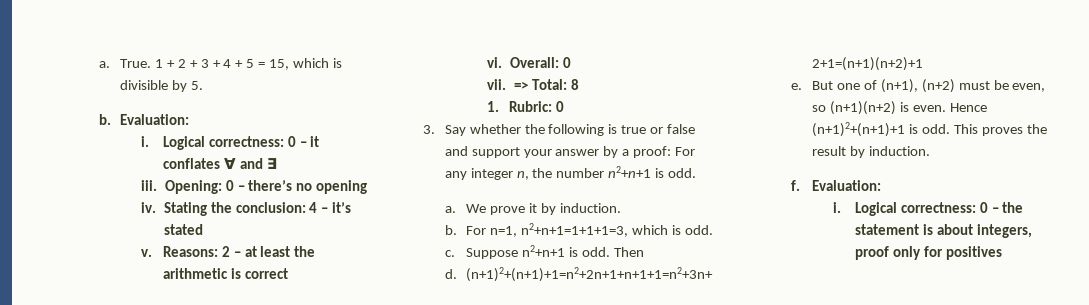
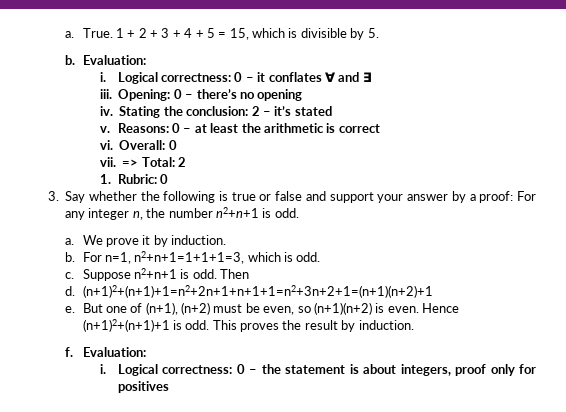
[309,202,318,213] 4 -> [251,106,260,116] 2
[221,246,230,257] 2 -> [172,123,181,133] 0
[570,79,579,90] 8 -> [178,157,187,167] 2

